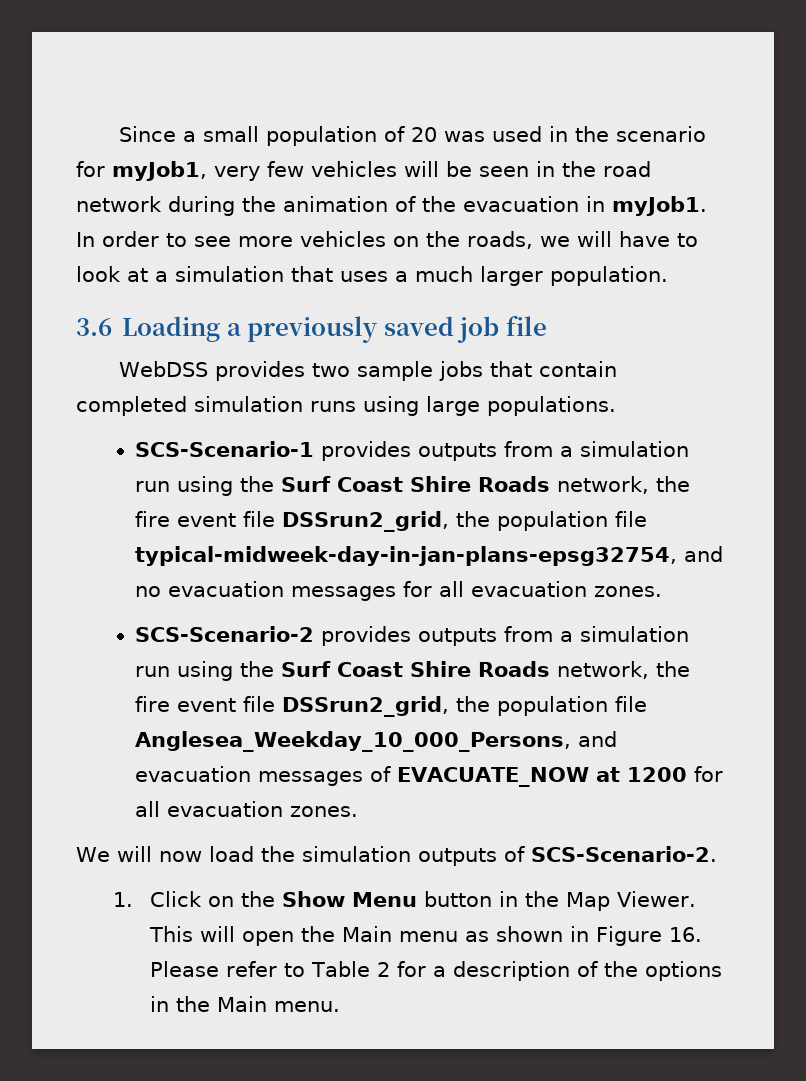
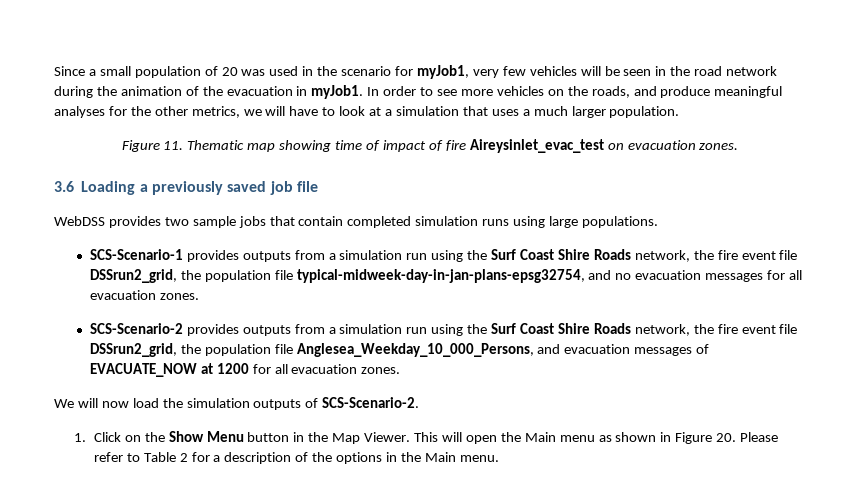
(533, 240) none -> [633,86,783,98] [54,106,240,118] and produce meaningful analyses for the other metrics,
(668, 276) none -> [121,139,739,153] // Figure 11. Thematic map showing time of impact of fire Aireysinlet_evac_test on evacuation zones.
[668,927,702,942] 16. -> [716,433,737,442] 20.

